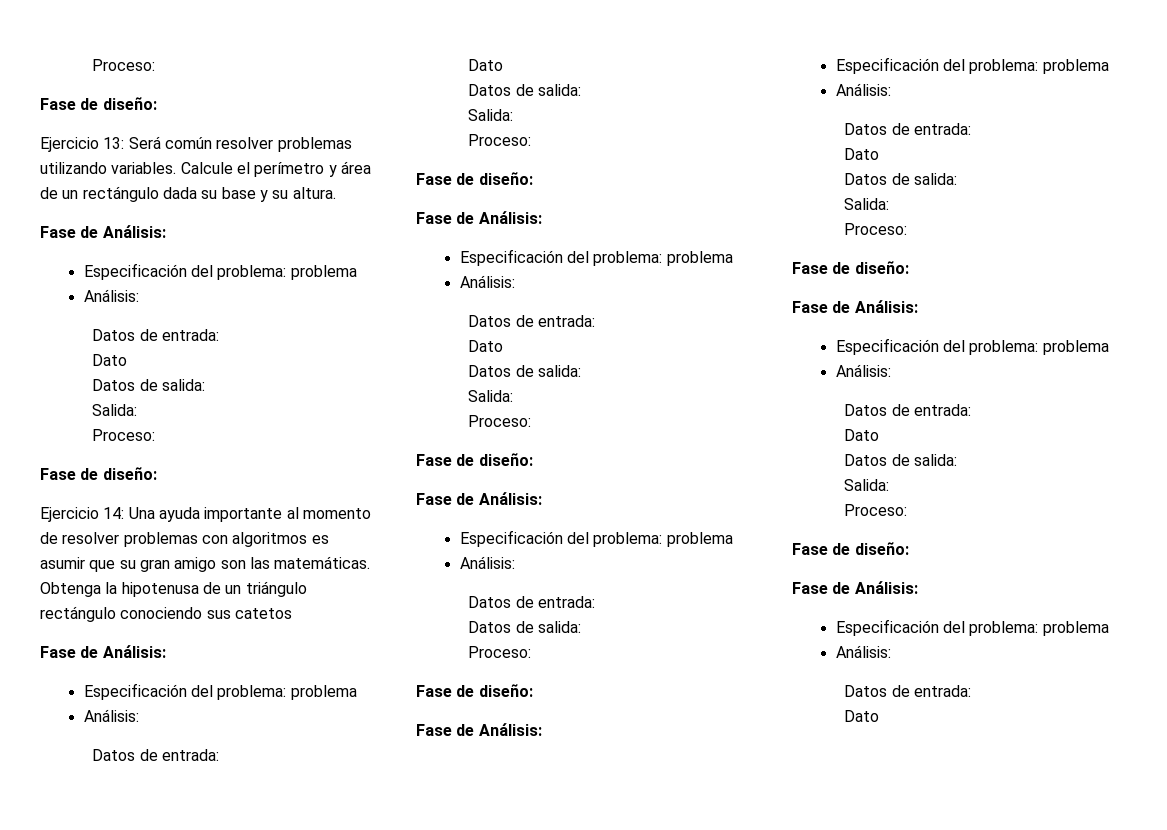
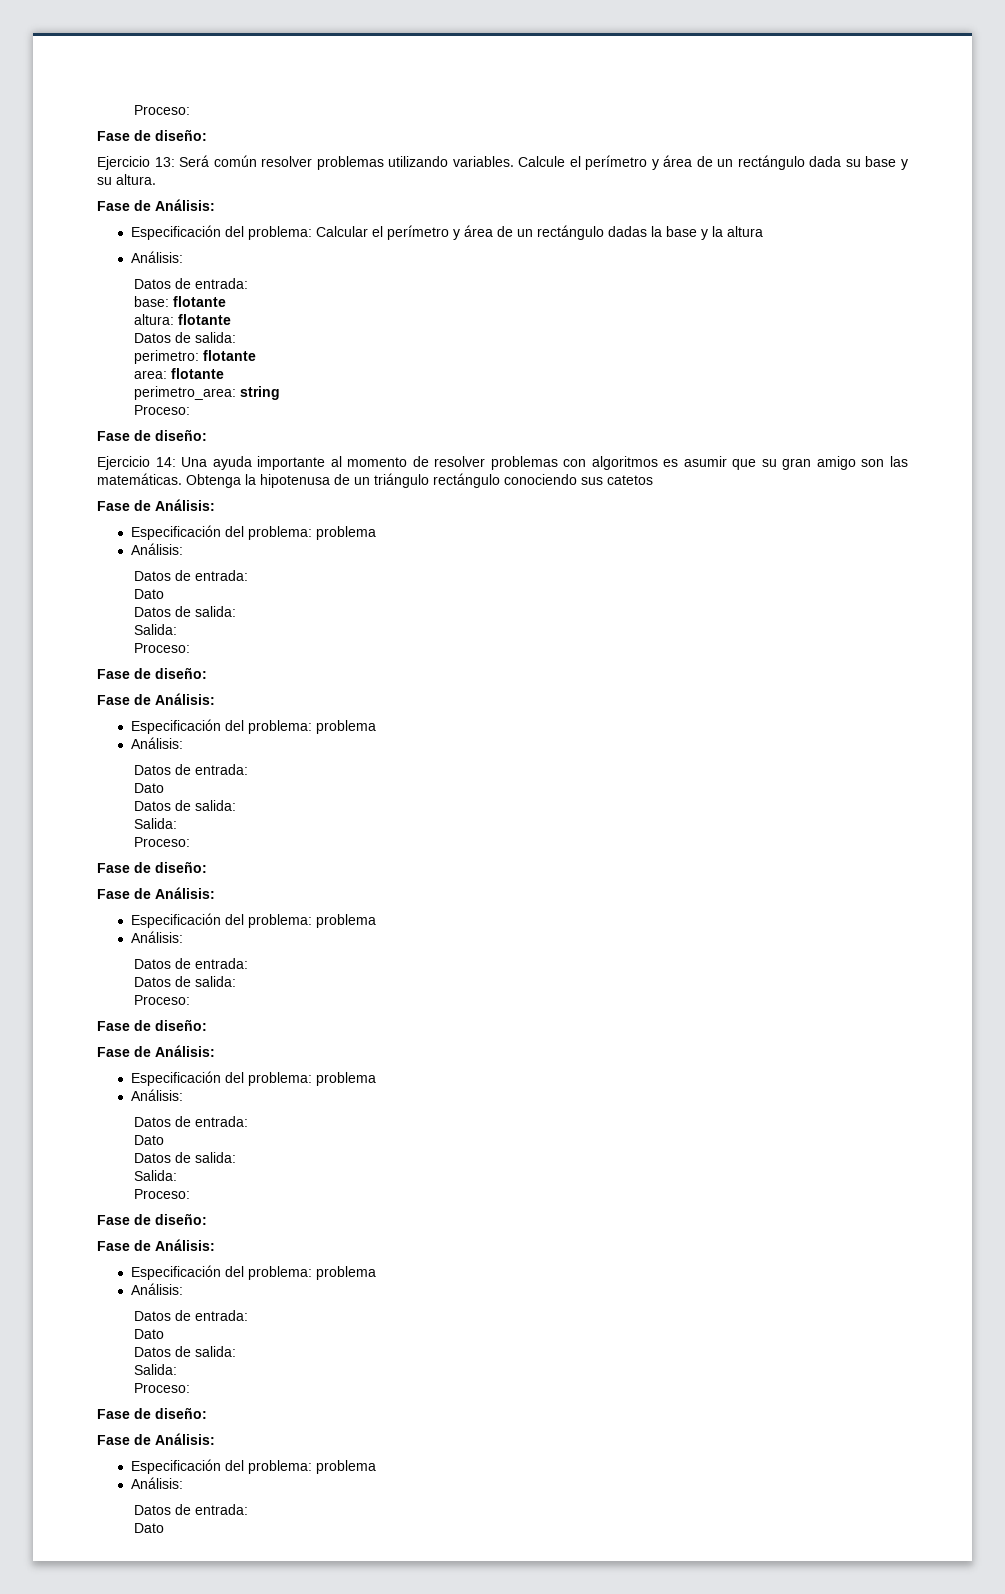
[290,265,357,280] [83,289,139,302] [92,329,220,341] [92,354,128,366] [92,379,206,391] [92,404,138,416] problema // Análisis: // Datos de entrada: // Dato // Datos de salida: // Salida: -> [315,225,763,240] [130,251,183,263] [133,278,248,289] [133,296,226,307] [133,314,231,325] [133,332,236,343] [133,350,256,364] [133,368,224,379] [133,386,280,400] Calcular el perímetro y área de un rectángulo dadas la base y la altura // Análisis: // Datos de entrada: // base: flotante // altura: flotante // Datos de salida: // perimetro: flotante // area: flotante // perimetro_area: string

